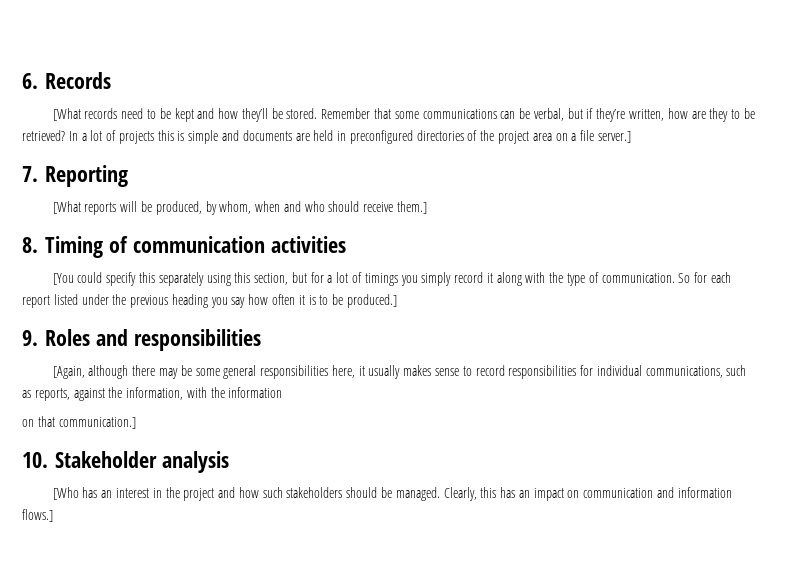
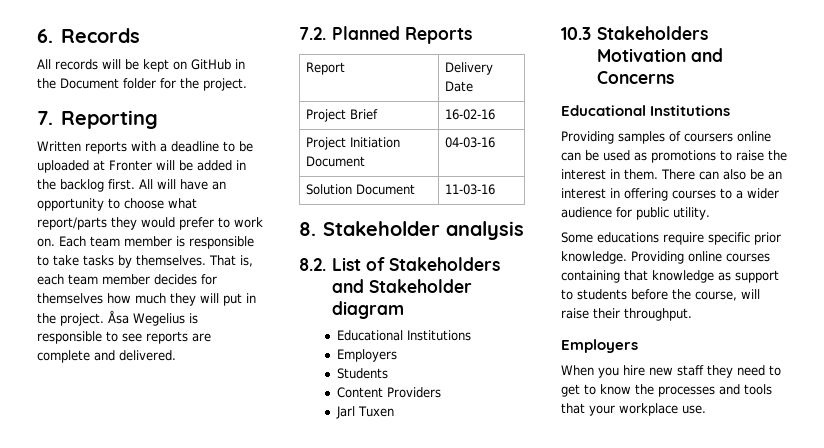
[52,108,755,122] [22,130,631,144] [22,165,128,187] [52,201,428,215] [22,236,346,258] [52,272,731,286] [22,294,397,308] [22,329,261,351] [52,365,747,379] [22,387,283,401] [22,416,136,429] [22,451,229,473] [52,487,732,501] [22,509,53,522] [What records need to be kept and how they’ll be stored. Remember that some communications can be verbal, but if they’re written, how are they to be retrieved? In a lot of projects this is simple and documents are held in preconfigured directories of the project area on a file server.] // 7. Reporting // [What reports will be produced, by whom, when and who should receive them.] // 8. Timing of communication activities // [You could specify this separately using this section, but for a lot of timings you simply record it along with the type of communication. So for each report listed under the previous heading you say how often it is to be produced.] // 9. Roles and responsibilities // [Again, although there may be some general responsibilities here, it usually makes sense to record responsibilities for individual communications, such as reports, against the information, with the information // on that communication.] // 10. Stakeholder analysis // [Who has an interest in the project and how such stakeholders should be managed. Clearly, this has an impact on communication and information flows.] -> [37,59,245,72] [37,78,247,91] [37,110,158,129] [37,141,253,154] [37,160,246,173] [37,179,226,192] [37,198,197,211] [37,217,263,230] [37,236,254,249] [37,255,253,268] [37,274,217,285] [37,293,256,306] [37,310,198,326] [37,331,211,344] [37,350,176,363] [299,26,473,44] [306,62,346,75] [445,62,494,75] [445,81,474,92] [306,109,379,122] [445,109,496,120] [306,137,401,150] [306,156,366,167] [445,137,496,148] [306,184,416,195] [445,184,496,195] [299,221,524,240] [299,257,501,271] [332,279,473,293] [332,301,405,319] [336,330,471,341] [336,349,397,362] [336,368,388,379] [336,387,441,398] [335,406,394,419] [561,26,709,40] [597,48,724,62] [597,71,675,84] [561,105,731,116] [561,131,771,144] [561,150,787,163] [561,169,782,180] [561,188,779,201] [561,207,710,220] [561,232,781,245] [561,251,770,264] [561,270,779,283] [561,289,760,301] [561,308,692,321] [561,339,638,353] [561,365,781,378] [561,384,772,397] [561,403,706,416] All records will be kept on GitHub in the Document folder for the project. // 7. Reporting // Written reports with a deadline to be uploaded at Fronter will be added in the backlog first. All will have an opportunity to choose what report/parts they would prefer to work on. Each team member is responsible to take tasks by themselves. That is, each team member decides for themselves how much they will put in the project. Åsa Wegelius is responsible to see reports are complete and delivered. // 7.2. Planned Reports // Report | Delivery Date // Project Brief | 16-02-16 // Project Initiation Document | 04-03-16 // Solution Document | 11-03-16 // 8. Stakeholder analysis // 8.2. List of Stakeholders and Stakeholder diagram // Educational Institutions // Employers // Students // Content Providers // Jarl Tuxen // 10.3 Stakeholders Motivation and Concerns // Educational Institutions // Providing samples of coursers online can be used as promotions to raise the interest in them. There can also be an interest in offering courses to a wider audience for public utility. // Some educations require specific prior knowledge. Providing online courses containing that knowledge as support to students before the course, will raise their throughput. // Employers // When you hire new staff they need to get to know the processes and tools that your workplace use.

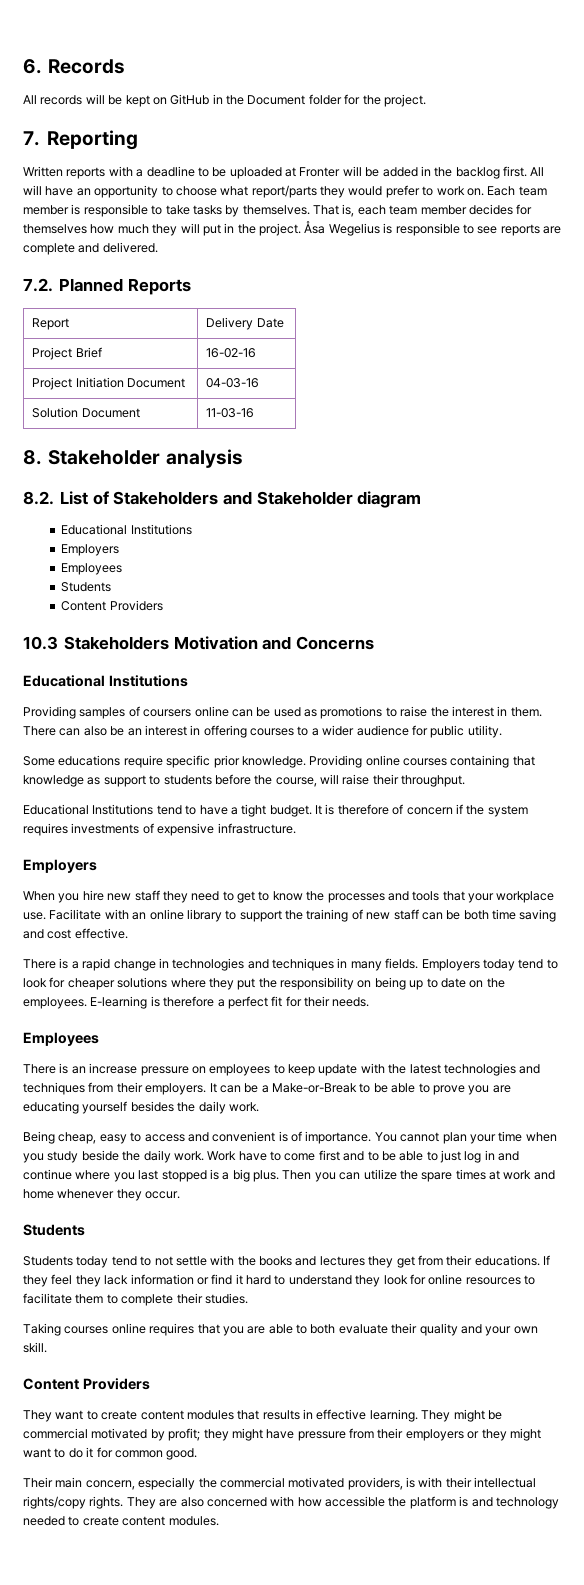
(397, 355) none -> [61,563,123,575] // Employees
[335,406,394,419] // Jarl Tuxen -> (163, 605) none
(692, 314) none -> [23,804,528,817] [23,823,296,836] // Educational Institutions tend to have a tight budget. It is therefore of concern if the system requires investments of expensive infrastructure.
(706, 409) none -> [49,909,557,922] [23,928,128,939] [23,958,558,971] [23,977,505,990] [23,996,370,1009] [23,1032,99,1046] [23,1063,541,1076] [23,1082,511,1095] [23,1101,259,1114] [23,1131,557,1144] [23,1150,520,1163] [23,1169,555,1182] [23,1189,181,1201] [23,1224,85,1236] [23,1255,550,1268] [23,1274,535,1287] [23,1293,248,1306] [23,1323,538,1336] [23,1342,47,1353] [23,1378,150,1390] [23,1409,502,1422] [23,1428,541,1441] [23,1447,198,1460] [23,1477,537,1490] [23,1496,559,1509] [23,1516,219,1526] Facilitate with an online library to support the training of new staff can be both time saving and cost effective. // There is a rapid change in technologies and techniques in many fields. Employers today tend to look for cheaper solutions where they put the responsibility on being up to date on the employees. E-learning is therefore a perfect fit for their needs. // Employees // There is an increase pressure on employees to keep update with the latest technologies and techniques from their employers. It can be a Make-or-Break to be able to prove you are educating yourself besides the daily work. // Being cheap, easy to access and convenient is of importance. You cannot plan your time when you study beside the daily work. Work have to come first and to be able to just log in and continue where you last stopped is a big plus. Then you can utilize the spare times at work and home whenever they occur. // Students // Students today tend to not settle with the books and lectures they get from their educations. If they feel they lack information or find it hard to understand they look for online resources to facilitate them to complete their studies. // Taking courses online requires that you are able to both evaluate their quality and your own skill. // Content Providers // They want to create content modules that results in effective learning. They might be commercial motivated by profit; they might have pressure from their employers or they might want to do it for common good. // Their main concern, especially the commercial motivated providers, is with their intellectual rights/copy rights. They are also concerned with how accessible the platform is and technology needed to create content modules.

